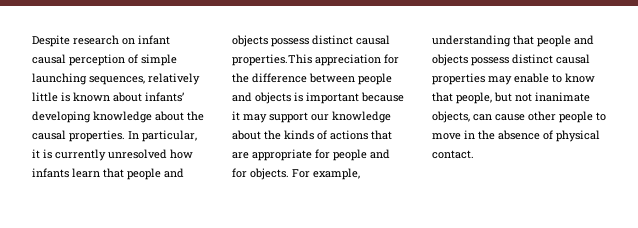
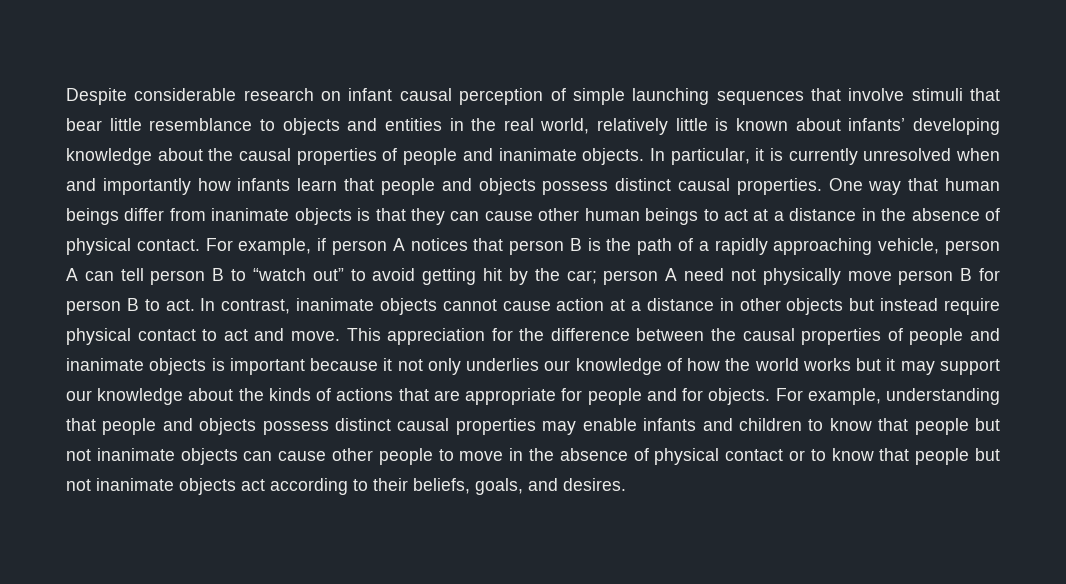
(70, 41) none -> [134,88,237,101] considerable
[89,76,145,85] sequences, -> [716,88,1000,105] [66,118,590,135] sequences that involve stimuli that bear little resemblance to objects and entities in the real world,
[69,130,125,142] properties. -> [296,148,645,165] properties of people and inanimate objects.
(167, 154) none -> [956,148,1000,161] [66,178,191,195] when and importantly
[232,54,312,66] properties.This -> [736,178,1000,195] [66,208,1001,225] [66,238,1000,255] [66,268,1001,285] [66,298,1001,315] [66,328,381,345] properties. One way that human beings differ from inanimate objects is that they can cause other human beings to act at a distance in the absence of physical contact. For example, if person A notices that person B is the path of a rapidly approaching vehicle, person A can tell person B to “watch out” to avoid getting hit by the car; person A need not physically move person B for person B to act. In contrast, inanimate objects cannot cause action at a distance in other objects but instead require physical contact to act and move. This
[358,73,392,85] [232,92,252,102] people and -> [711,328,1001,345] [66,358,144,371] the causal properties of people and inanimate
(240, 116) none -> [397,358,896,375] not only underlies our knowledge of how the world works but it
[552,73,595,83] [432,92,590,104] [432,111,470,123] to know that people, but not inanimate objects, -> [643,418,1000,435] [66,448,238,465] infants and children to know that people but not inanimate objects
[432,150,474,159] contact. -> [725,448,1000,465] [66,478,626,495] contact or to know that people but not inanimate objects act according to their beliefs, goals, and desires.

